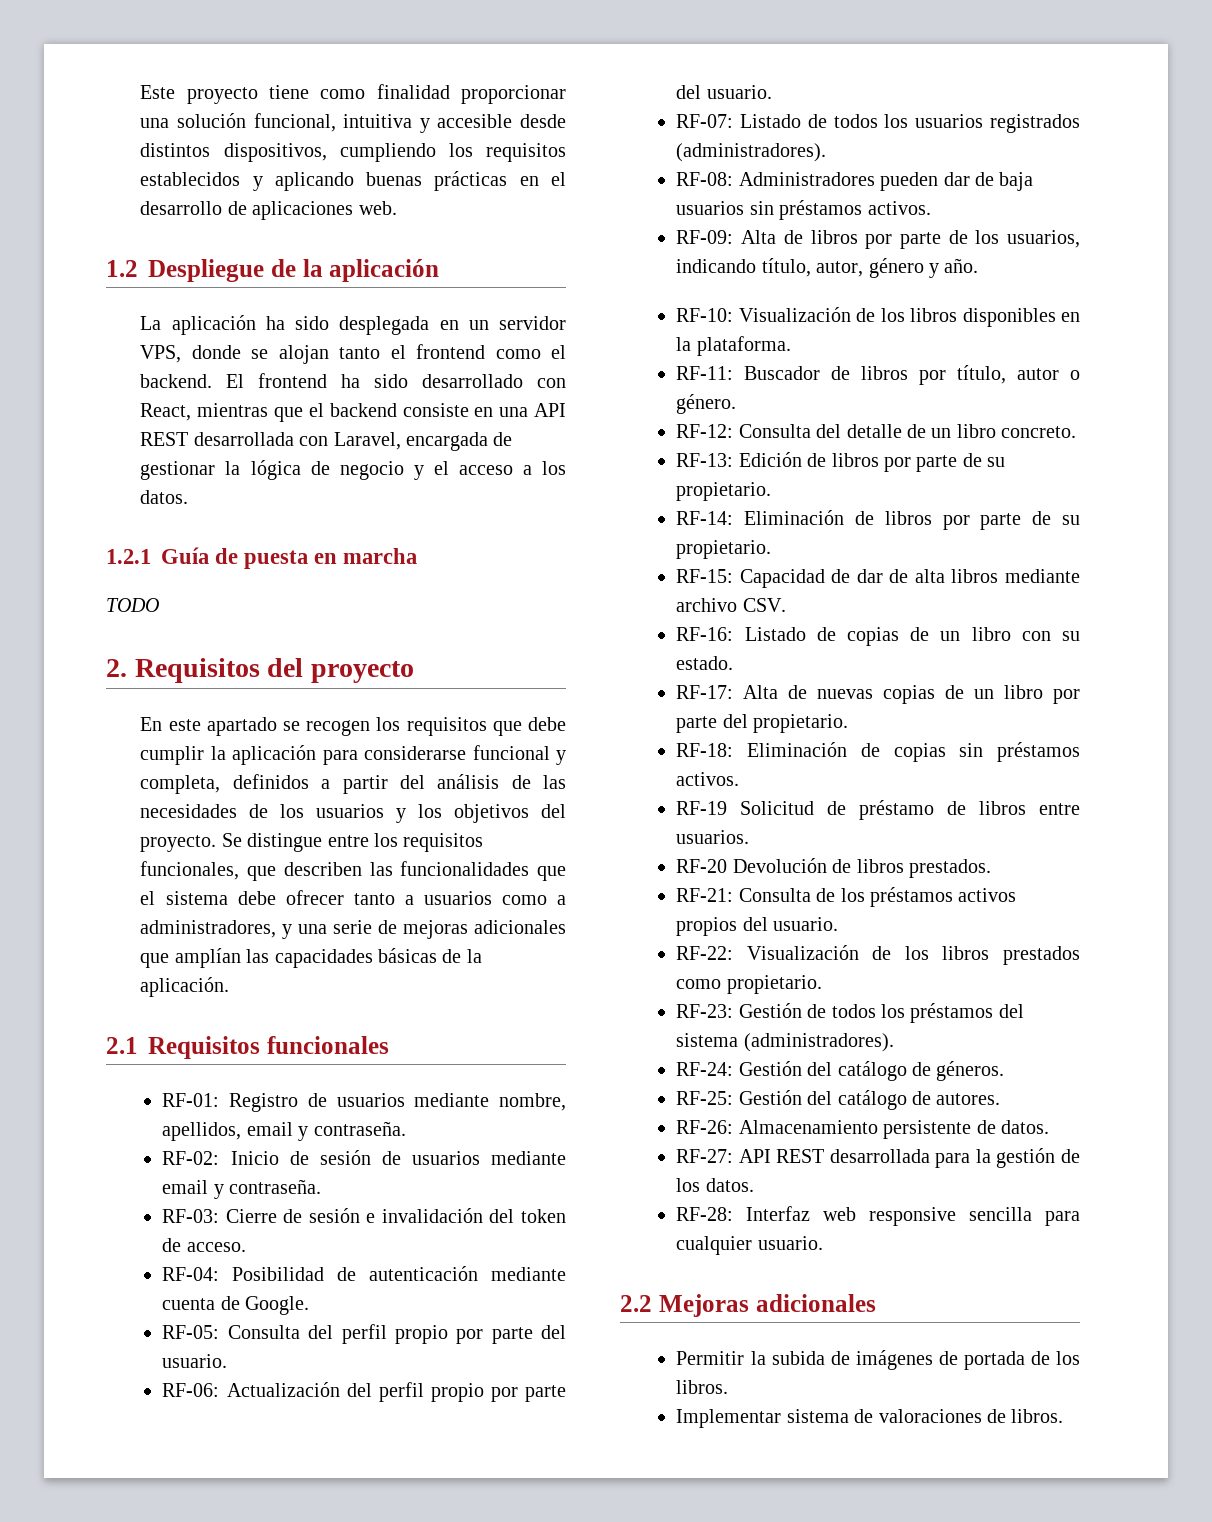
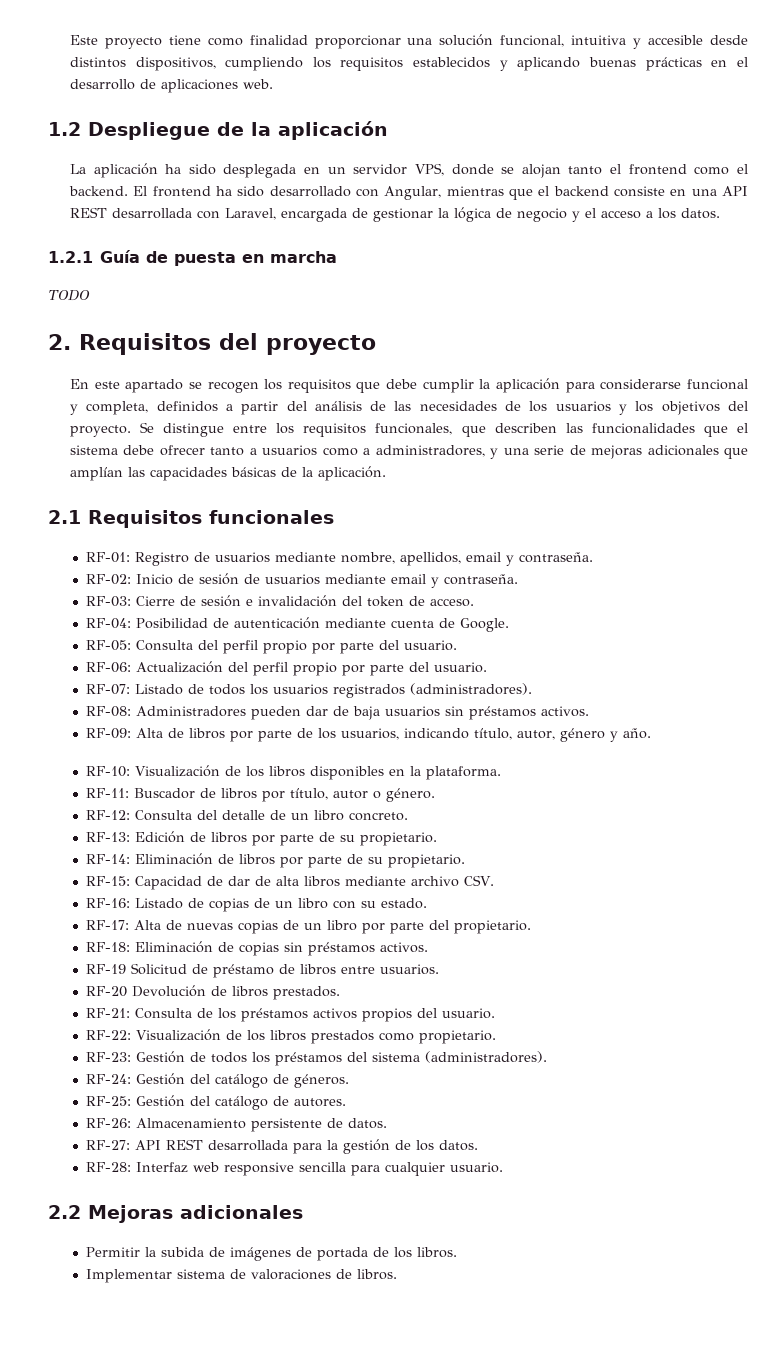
[140,403,192,421] React, -> [384,186,442,200] Angular,

